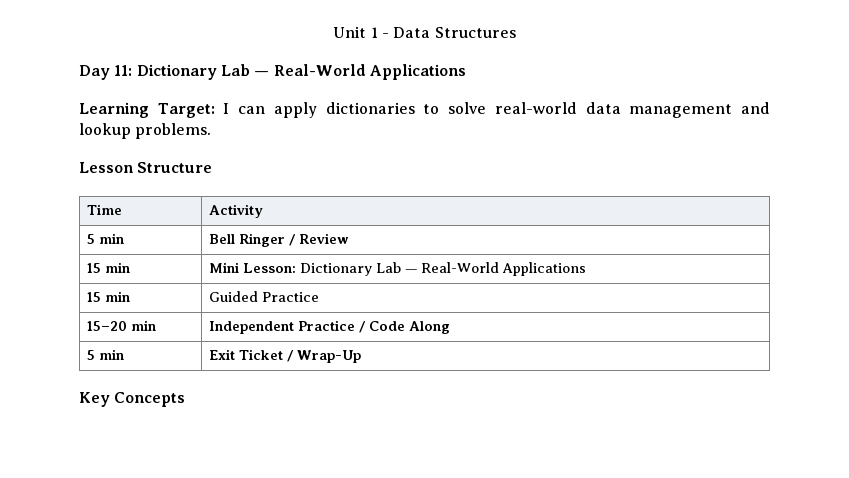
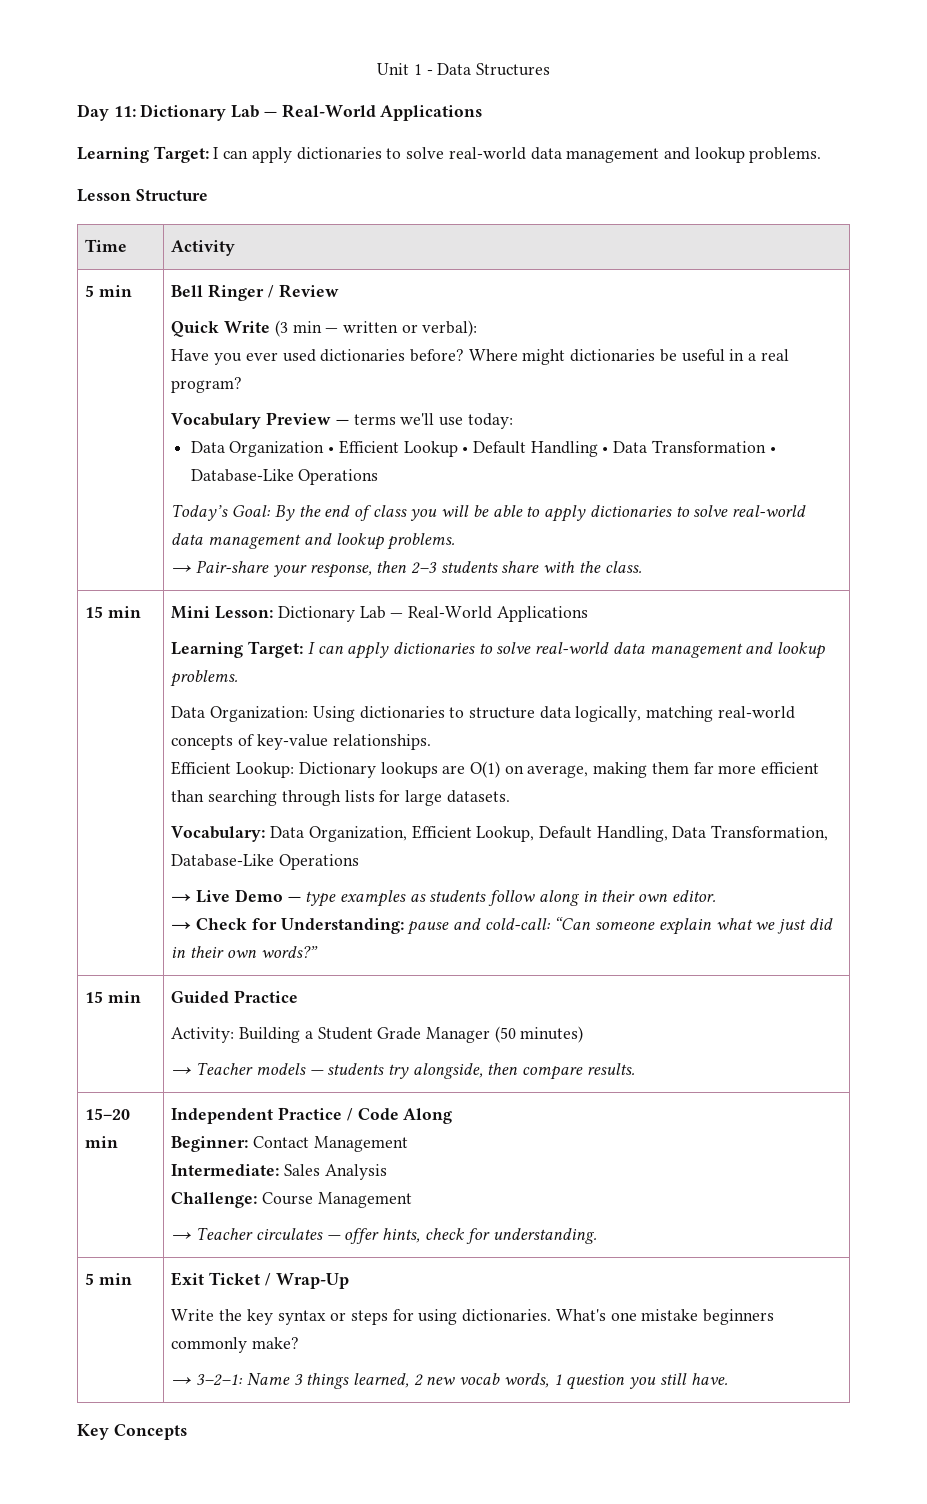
(349, 238) none -> [171,320,478,337] [171,349,789,365] [171,377,243,393] [171,412,513,429] [190,440,776,457] [190,469,379,485] [171,504,806,522] [171,533,456,550] [171,560,642,578] // Quick Write (3 min — written or verbal): // Have you ever used dictionaries before? Where might dictionaries be useful in a real program? // Vocabulary Preview — terms we'll use today: // Data Organization • Efficient Lookup • Default Handling • Data Transformation • Database-Like Operations // Today’s Goal: By the end of class you will be able to apply dictionaries to solve real-world data management and lookup problems. // → Pair-share your response, then 2–3 students share with the class.
[86,291,130,302] [208,291,319,302] // 15 min | Guided Practice -> [171,641,826,659] [170,670,239,687] [171,706,795,722] [171,734,431,750] [171,761,820,778] [171,790,510,806] [171,825,829,842] [171,854,360,870] [171,889,716,907] [171,917,833,935] [171,946,318,958] [85,991,142,1003] [171,990,299,1003] [171,1026,584,1043] [171,1062,635,1080] // Learning Target: I can apply dictionaries to solve real-world data management and lookup problems. // Data Organization: Using dictionaries to structure data logically, matching real-world concepts of key-value relationships. // Efficient Lookup: Dictionary lookups are O(1) on average, making them far more efficient than searching through lists for large datasets. // Vocabulary: Data Organization, Efficient Lookup, Default Handling, Data Transformation, Database-Like Operations // → Live Demo — type examples as students follow along in their own editor. // → Check for Understanding: pause and cold-call: “Can someone explain what we just did in their own words?” // 15 min | Guided Practice // Activity: Building a Student Grade Manager (50 minutes) // → Teacher models — students try alongside, then compare results.
(450, 327) none -> [171,1136,408,1152] [171,1164,387,1180] [171,1192,412,1208] [171,1227,598,1244] // Beginner: Contact Management // Intermediate: Sales Analysis // Challenge: Course Management // → Teacher circulates — offer hints, check for understanding.
(361, 356) none -> [171,1309,775,1325] [171,1337,300,1353] [171,1373,728,1390] // Write the key syntax or steps for using dictionaries. What's one mistake beginners commonly make? // → 3–2–1: Name 3 things learned, 2 new vocab words, 1 question you still have.

